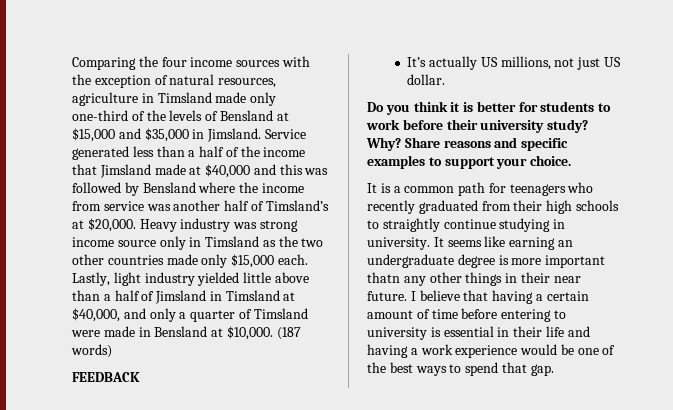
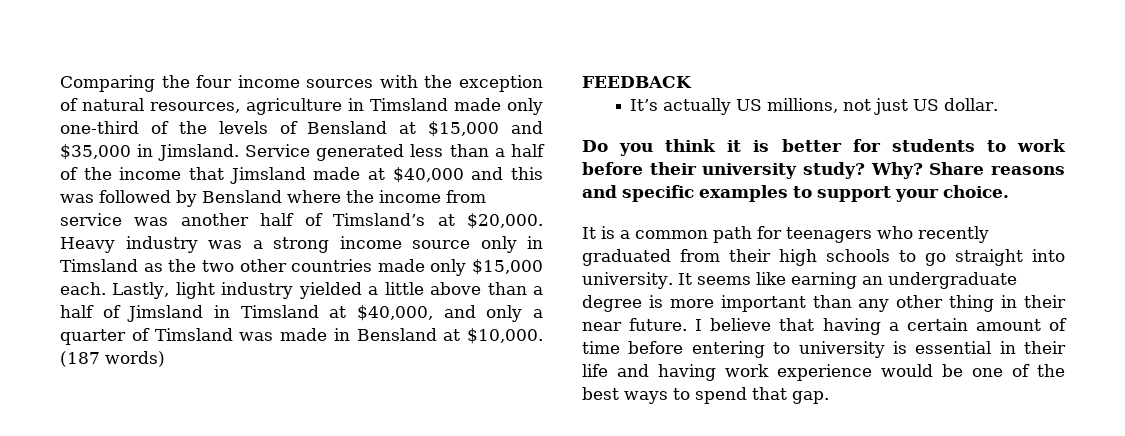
(258, 225) none -> [252,240,263,249] a
(240, 279) none -> [368,286,379,295] a
[71,330,100,337] were -> [239,332,274,341] was
[382,218,566,232] straightly continue studying in -> [925,249,1065,266] go straight into
[367,272,400,283] thatn -> [812,295,852,308] than
[465,272,503,286] things -> [949,295,995,312] thing
[410,348,418,355] a -> (716, 372) none

